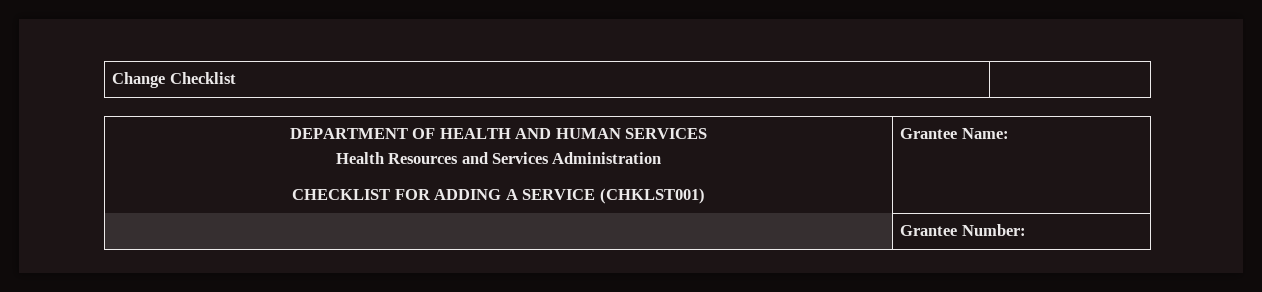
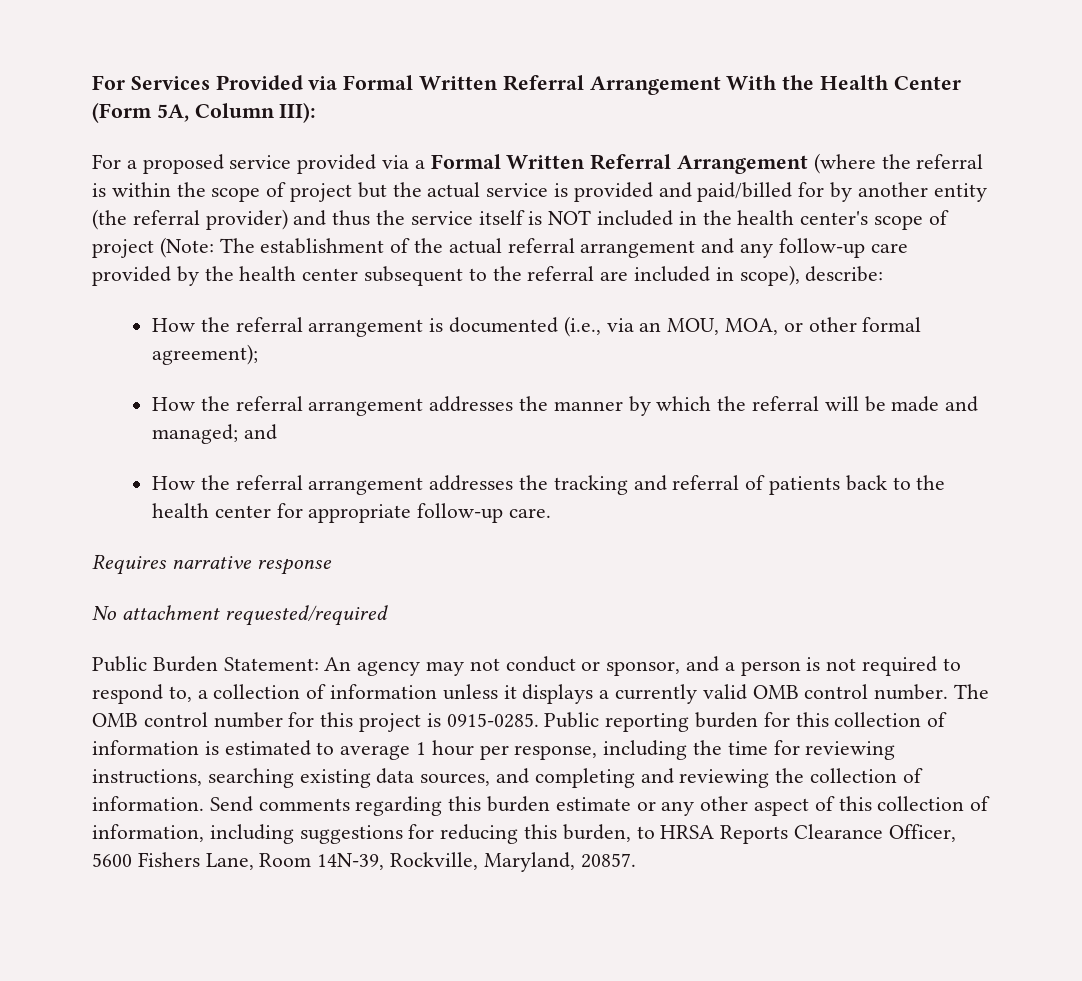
[112,72,236,88] [289,128,708,139] [335,152,662,164] [292,188,705,204] [900,128,1009,139] [900,224,1026,236] Change Checklist | // DEPARTMENT OF HEALTH AND HUMAN SERVICES // Health Resources and Services Administration // CHECKLIST FOR ADDING A SERVICE (CHKLST001) | Grantee Name: // | Grantee Number: -> [92,75,961,95] [92,102,317,123] [92,153,984,174] [92,182,987,202] [92,209,949,230] [92,237,908,258] [92,265,884,286] [151,316,922,337] [151,344,258,365] [151,396,979,416] [151,424,277,444] [151,475,946,495] [151,503,551,523] [92,554,332,575] [92,605,388,626] [92,656,961,676] [92,684,990,704] [92,712,948,732] [92,740,896,760] [92,768,923,788] [92,796,991,816] [92,824,956,844] [92,852,636,872] For Services Provided via Formal Written Referral Arrangement With the Health Center (Form 5A, Column III): // For a proposed service provided via a Formal Written Referral Arrangement (where the referral is within the scope of project but the actual service is provided and paid/billed for by another entity (the referral provider) and thus the service itself is NOT included in the health center's scope of project (Note: The establishment of the actual referral arrangement and any follow-up care provided by the health center subsequent to the referral are included in scope), describe: // How the referral arrangement is documented (i.e., via an MOU, MOA, or other formal agreement); // How the referral arrangement addresses the manner by which the referral will be made and managed; and // How the referral arrangement addresses the tracking and referral of patients back to the health center for appropriate follow-up care. // Requires narrative response // No attachment requested/required // Public Burden Statement: An agency may not conduct or sponsor, and a person is not required to respond to, a collection of information unless it displays a currently valid OMB control number. The OMB control number for this project is 0915-0285. Public reporting burden for this collection of information is estimated to average 1 hour per response, including the time for reviewing instructions, searching existing data sources, and completing and reviewing the collection of information. Send comments regarding this burden estimate or any other aspect of this collection of information, including suggestions for reducing this burden, to HRSA Reports Clearance Officer, 5600 Fishers Lane, Room 14N-39, Rockville, Maryland, 20857.

